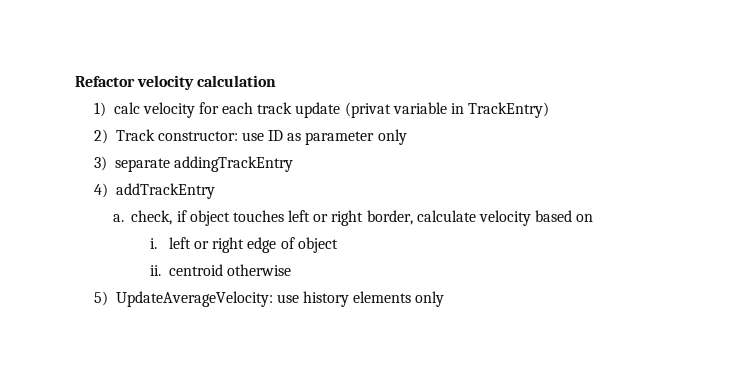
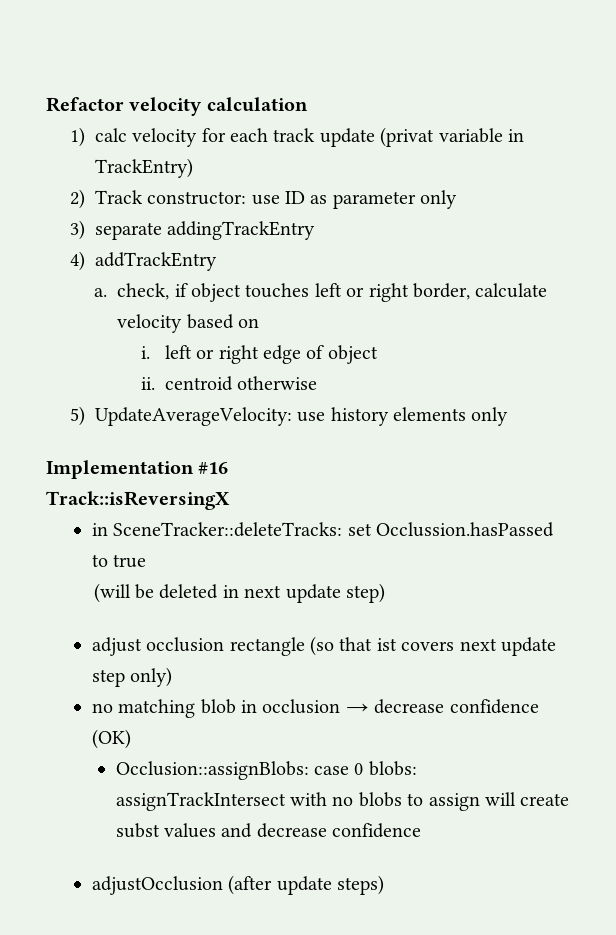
(445, 299) none -> [46,460,229,479] [46,491,230,510] [91,522,554,537] [91,554,147,568] [93,583,385,603] [91,636,556,656] [91,667,173,687] [91,699,539,718] [91,729,131,749] [115,761,417,780] [115,792,570,811] [115,823,422,838] [91,875,384,895] // Implementation #16 // Track::isReversingX // in SceneTracker::deleteTracks: set Occlussion.hasPassed to true // (will be deleted in next update step) // adjust occlusion rectangle (so that ist covers next update step only) // no matching blob in occlusion → decrease confidence (OK) // Occlusion::assignBlobs: case 0 blobs: assignTrackIntersect with no blobs to assign will create subst values and decrease confidence // adjustOcclusion (after update steps)

